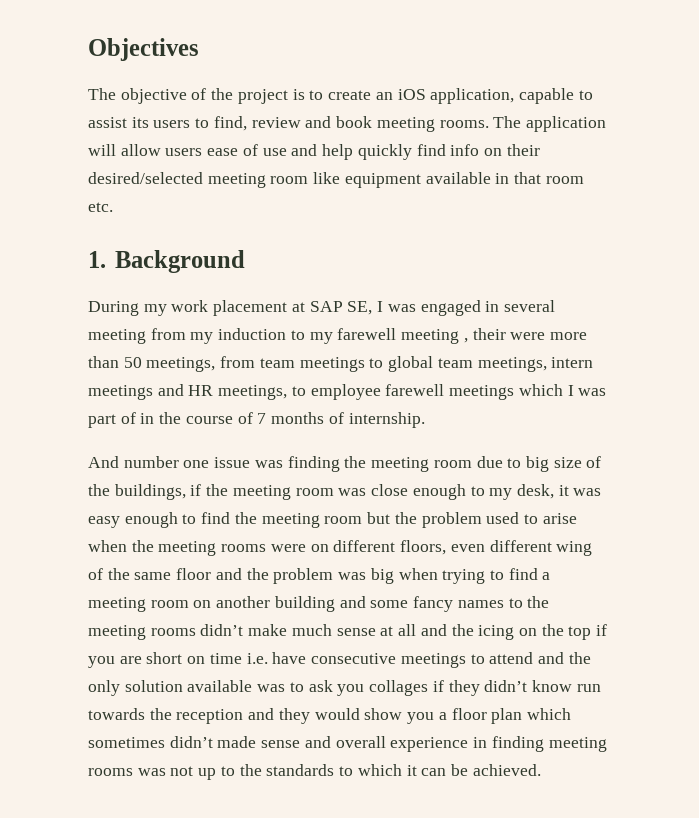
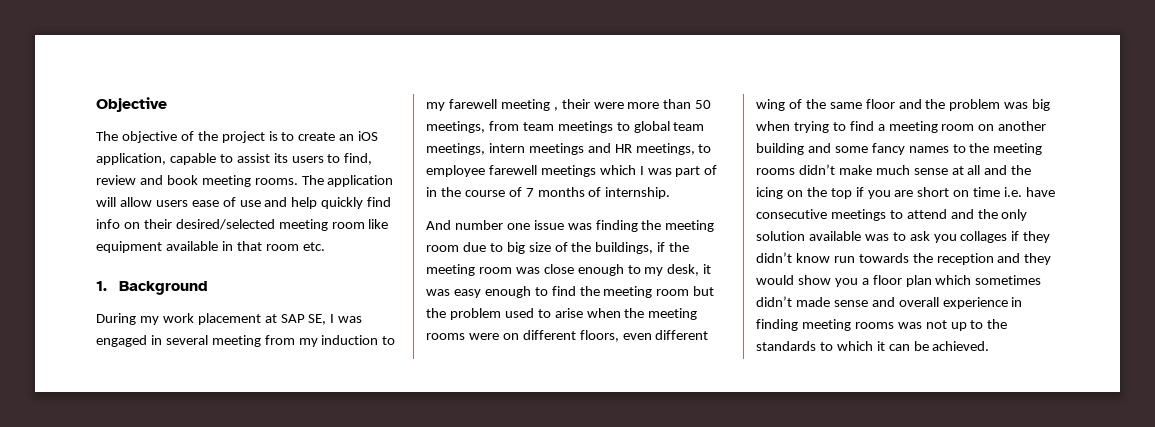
[88,38,199,61] Objectives -> [96,97,167,112] Objective

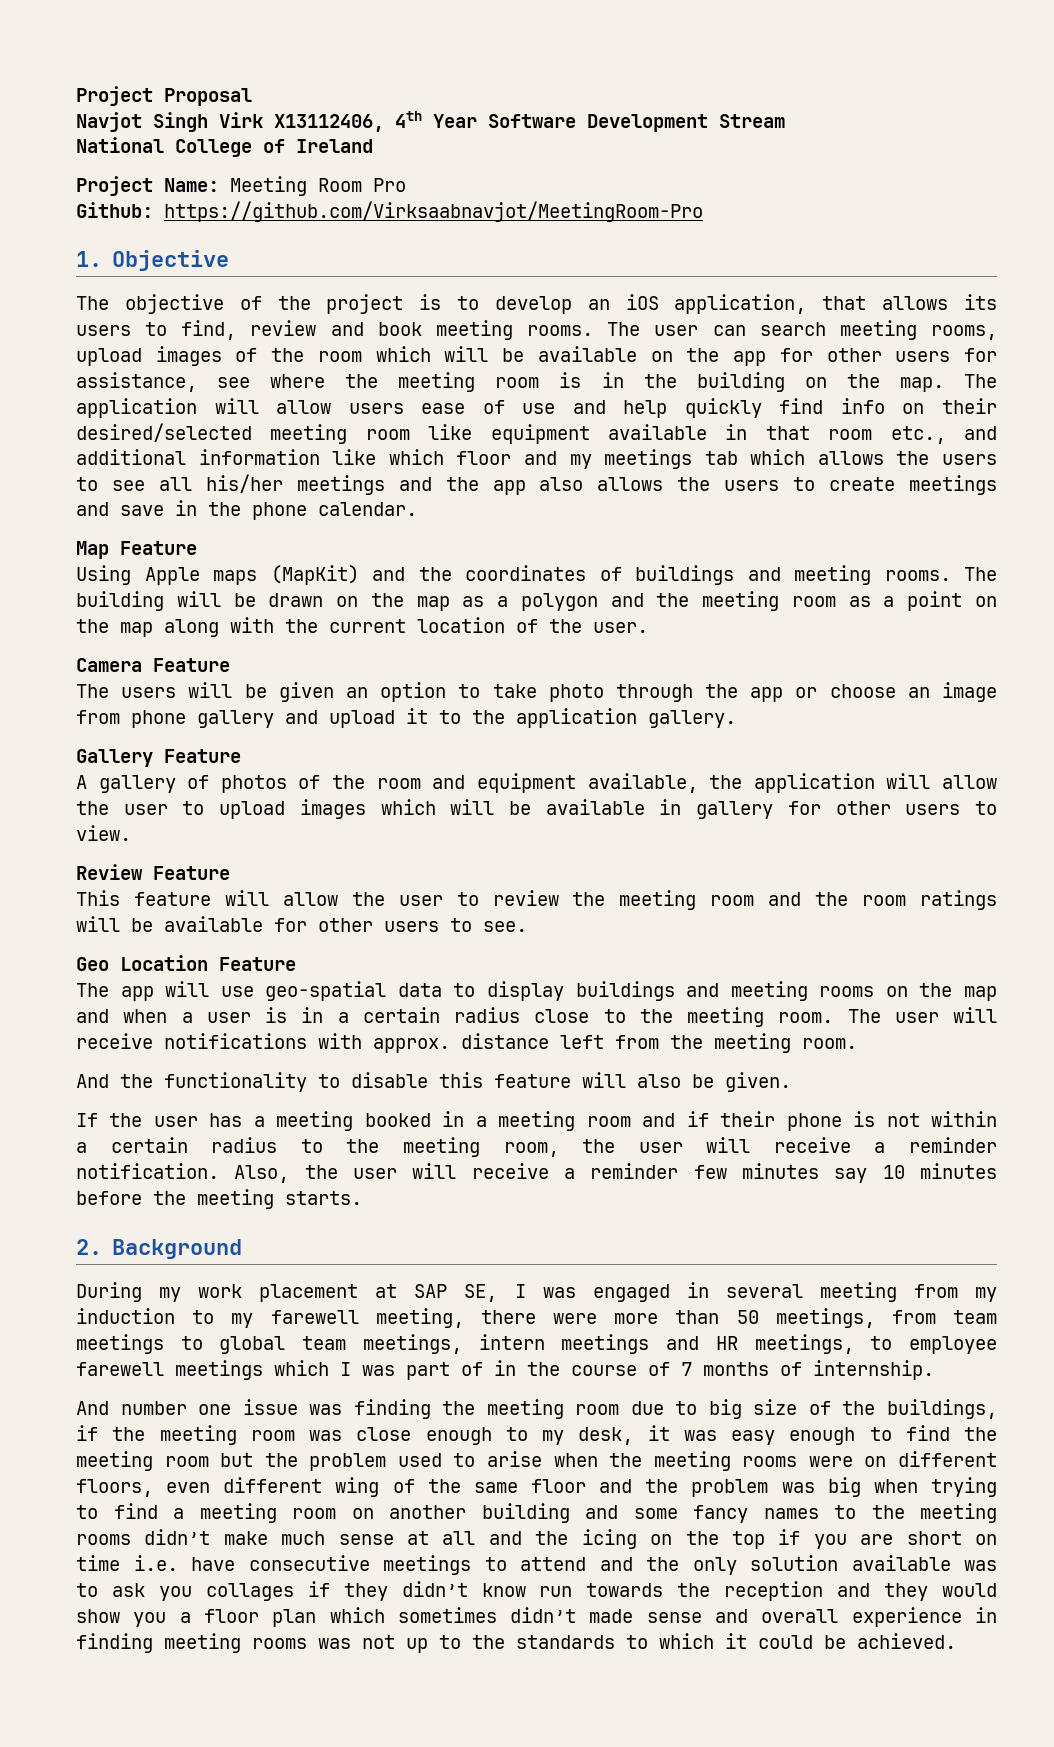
(96, 104) none -> [76,86,252,106] [76,111,785,132] [76,137,373,157] [76,176,406,196] [76,201,703,222] [76,251,102,267] Project Proposal // Navjot Singh Virk X13112406, 4th Year Software Development Stream // National College of Ireland // Project Name: Meeting Room Pro // Github: https://github.com/Virksaabnavjot/MeetingRoom-Pro // 1.
[298,132,336,141] create -> [494,296,572,314] develop
[169,153,270,165] capable to assist -> [822,296,949,310] that allows
(324, 180) none -> [654,320,998,340] [76,346,998,366] [76,372,998,392] user can search meeting rooms, upload images of the room which will be available on the app for other users for assistance, see where the meeting room is in the building on the map. The
[302,242,325,251] [96,281,107,291] etc. // 1. -> [890,426,997,444] [76,449,998,469] [76,474,998,495] [76,500,417,520] [76,541,197,559] [76,565,997,585] [76,591,997,611] [76,617,648,637] [76,658,230,672] [76,682,997,702] [76,708,736,728] [76,749,241,767] [76,773,998,793] [76,799,997,819] [76,825,131,841] [76,864,230,880] [76,890,998,910] [76,916,527,932] [76,955,296,971] [76,981,997,1001] [76,1007,997,1027] [76,1033,857,1053] [76,1072,791,1092] [76,1111,998,1131] [76,1137,998,1157] [76,1163,998,1183] [76,1189,362,1209] [76,1239,102,1255] etc., and additional information like which floor and my meetings tab which allows the users to see all his/her meetings and the app also allows the users to create meetings and save in the phone calendar. // Map Feature // Using Apple maps (MapKit) and the coordinates of buildings and meeting rooms. The building will be drawn on the map as a polygon and the meeting room as a point on the map along with the current location of the user. // Camera Feature // The users will be given an option to take photo through the app or choose an image from phone gallery and upload it to the application gallery. // Gallery Feature // A gallery of photos of the room and equipment available, the application will allow the user to upload images which will be available in gallery for other users to view. // Review Feature // This feature will allow the user to review the meeting room and the room ratings will be available for other users to see. // Geo Location Feature // The app will use geo-spatial data to display buildings and meeting rooms on the map and when a user is in a certain radius close to the meeting room. The user will receive notifications with approx. distance left from the meeting room. // And the functionality to disable this feature will also be given. // If the user has a meeting booked in a meeting room and if their phone is not within a certain radius to the meeting room, the user will receive a reminder notification. Also, the user will receive a reminder few minutes say 10 minutes before the meeting starts. // 2.
[500,99,590,111] meeting , their -> [375,1308,536,1328] meeting, there
[888,344,910,351] can -> [758,1635,813,1649] could

